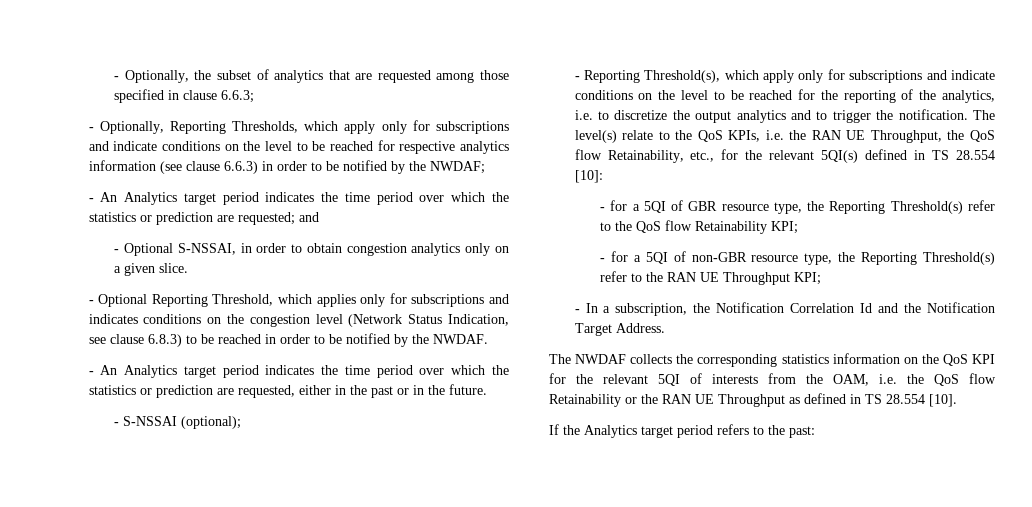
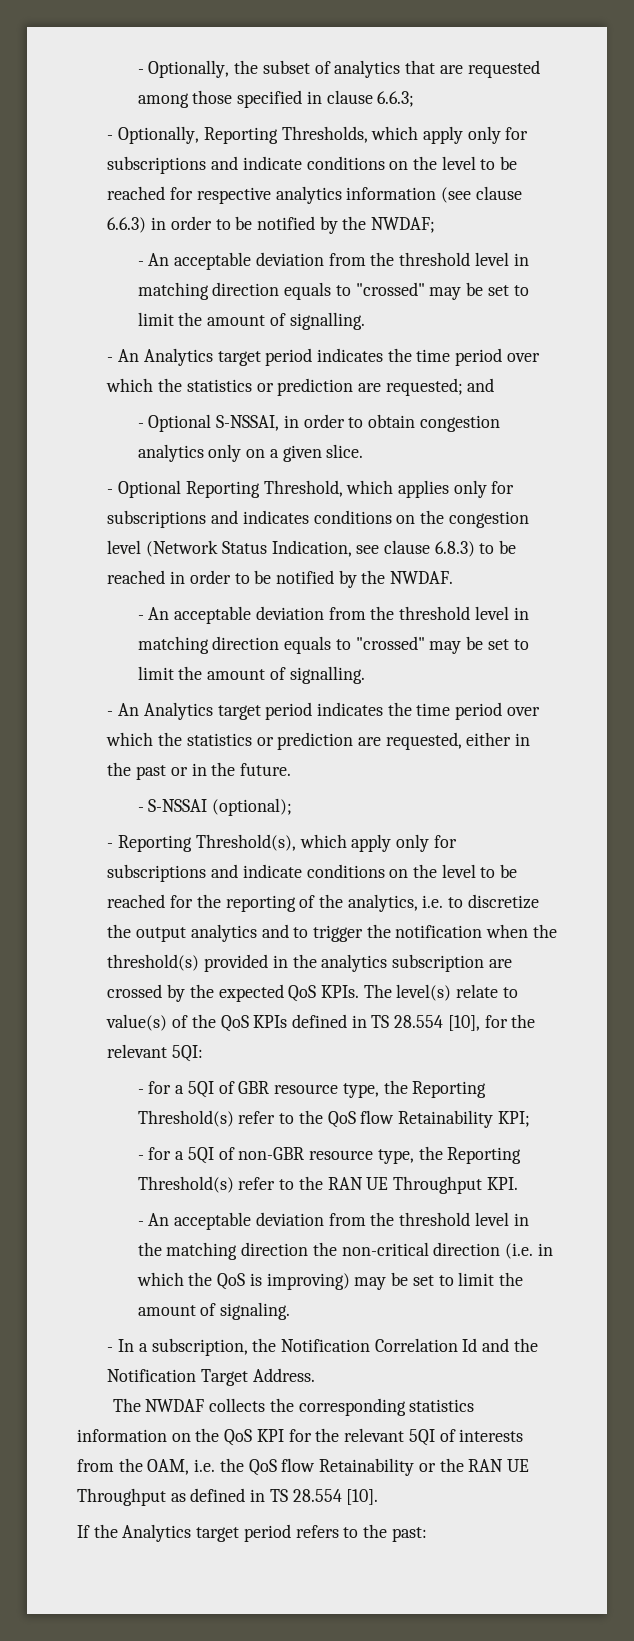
(485, 167) none -> [137,252,529,270] [137,282,529,300] [137,312,365,330] // - An acceptable deviation from the threshold level in matching direction equals to "crossed" may be set to limit the amount of signalling.
(488, 339) none -> [137,606,529,624] [137,636,529,654] [137,666,365,684] // - An acceptable deviation from the threshold level in matching direction equals to "crossed" may be set to limit the amount of signalling.
[898,109,995,120] [574,130,996,143] [574,149,996,163] [574,170,603,183] notification. The level(s) relate to the QoS KPIs, i.e. the RAN UE Throughput, the QoS flow Retainability, etc., for the relevant 5QI(s) defined in TS 28.554 [10]: -> [395,924,557,938] [107,954,512,972] [107,984,518,1002] [106,1014,536,1032] [107,1044,204,1062] notification when the threshold(s) provided in the analytics subscription are crossed by the expected QoS KPIs. The level(s) relate to value(s) of the QoS KPIs defined in TS 28.554 [10], for the relevant 5QI:
[794,272,822,285] KPI; -> [486,1177,518,1190] [137,1212,529,1230] [137,1242,553,1260] [136,1272,523,1290] [137,1302,291,1320] KPI. // - An acceptable deviation from the threshold level in the matching direction the non-critical direction (i.e. in which the QoS is improving) may be set to limit the amount of signaling.

